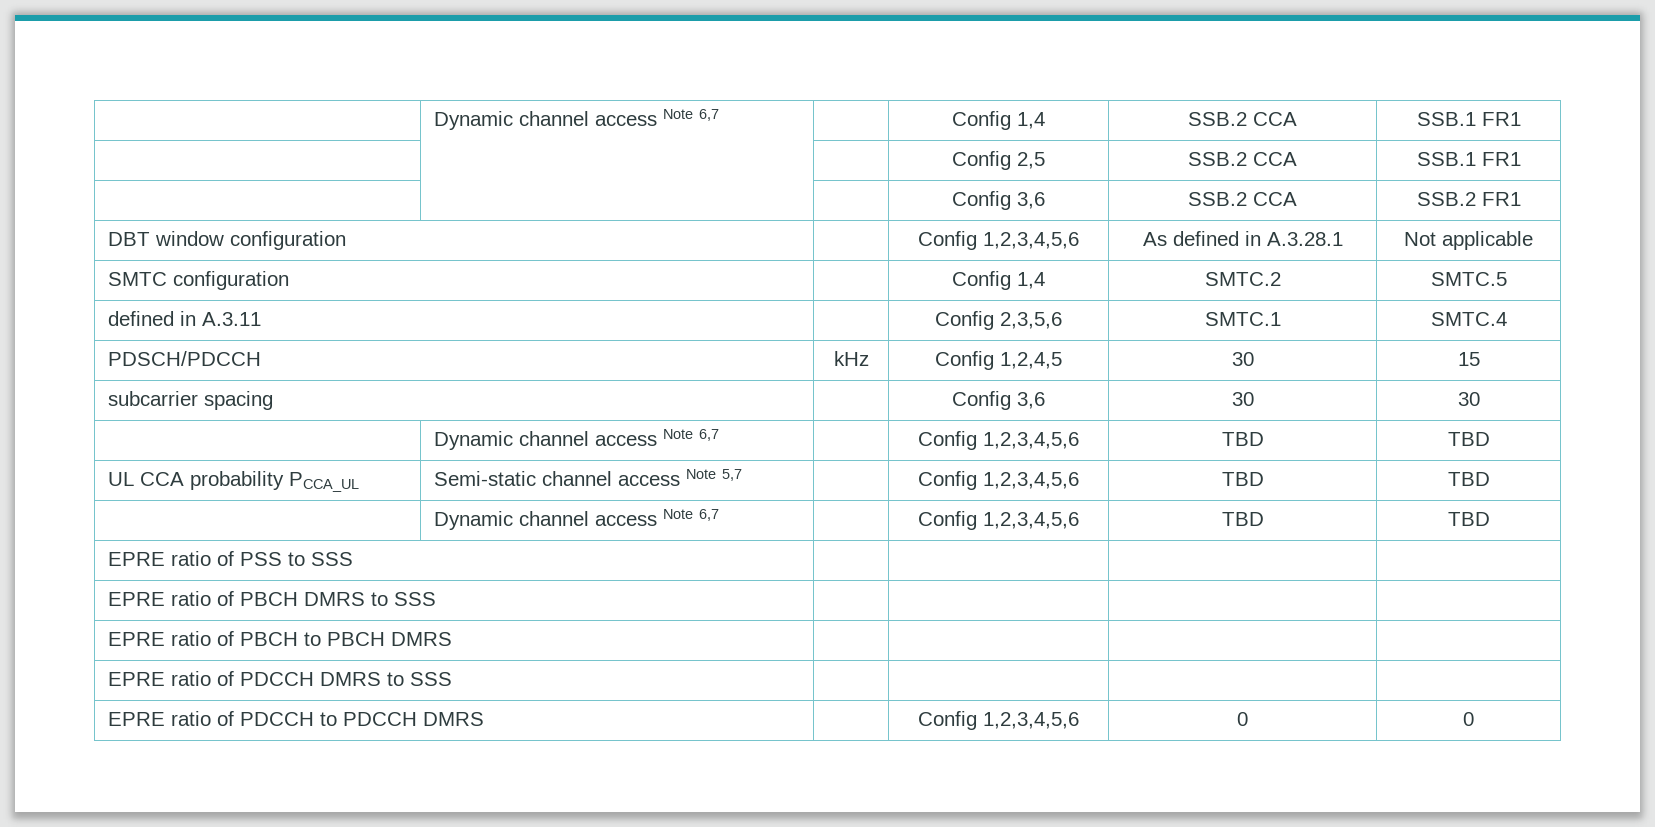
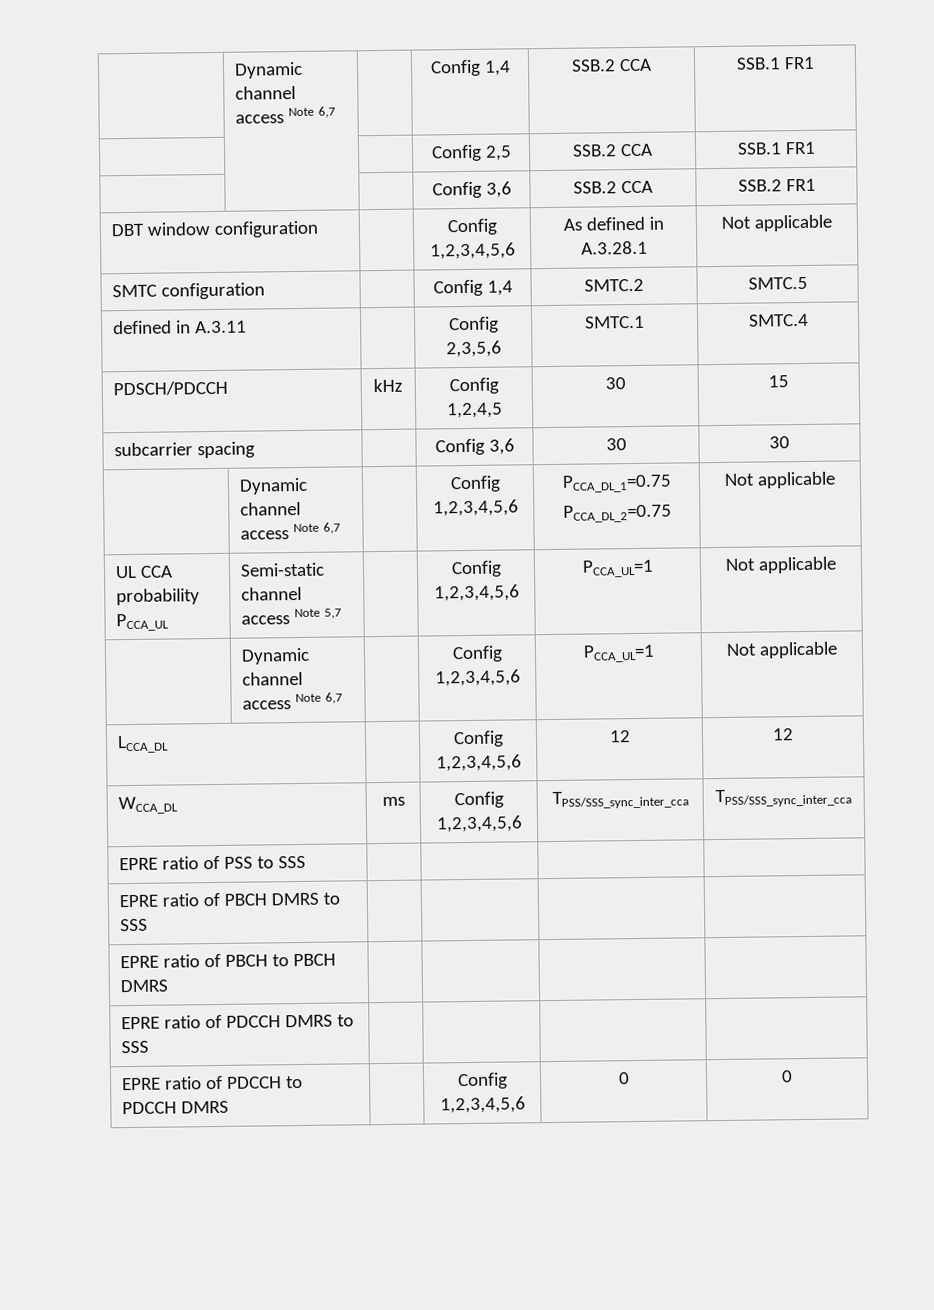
[1221,432,1264,446] [1447,432,1490,446] TBD | TBD -> [561,474,672,493] [562,504,672,523] [724,471,836,489] PCCA_DL_1=0.75 // PCCA_DL_2=0.75 | Not applicable
[1221,472,1264,486] [1447,472,1490,486] [434,509,720,530] [918,511,1079,530] [1221,512,1264,526] [1447,512,1490,526] TBD | TBD // | Dynamic channel access Note 6,7 | | Config 1,2,3,4,5,6 | TBD | TBD -> [581,559,654,578] [725,556,837,574] [240,647,310,665] [241,671,303,686] [241,692,343,710] [451,645,503,663] [434,669,521,687] [582,644,655,663] [726,641,838,659] [116,735,169,754] [452,730,504,748] [435,754,522,772] [608,730,631,743] [772,728,794,741] [117,796,178,815] [381,796,405,807] [453,791,504,809] [435,815,523,833] [551,790,689,810] [715,788,852,808] PCCA_UL=1 | Not applicable // | Dynamic channel access Note 6,7 | | Config 1,2,3,4,5,6 | PCCA_UL=1 | Not applicable // LCCA_DL | | Config 1,2,3,4,5,6 | 12 | 12 // WCCA_DL | ms | Config 1,2,3,4,5,6 | TPSS/SSS_sync_inter_cca | TPSS/SSS_sync_inter_cca

